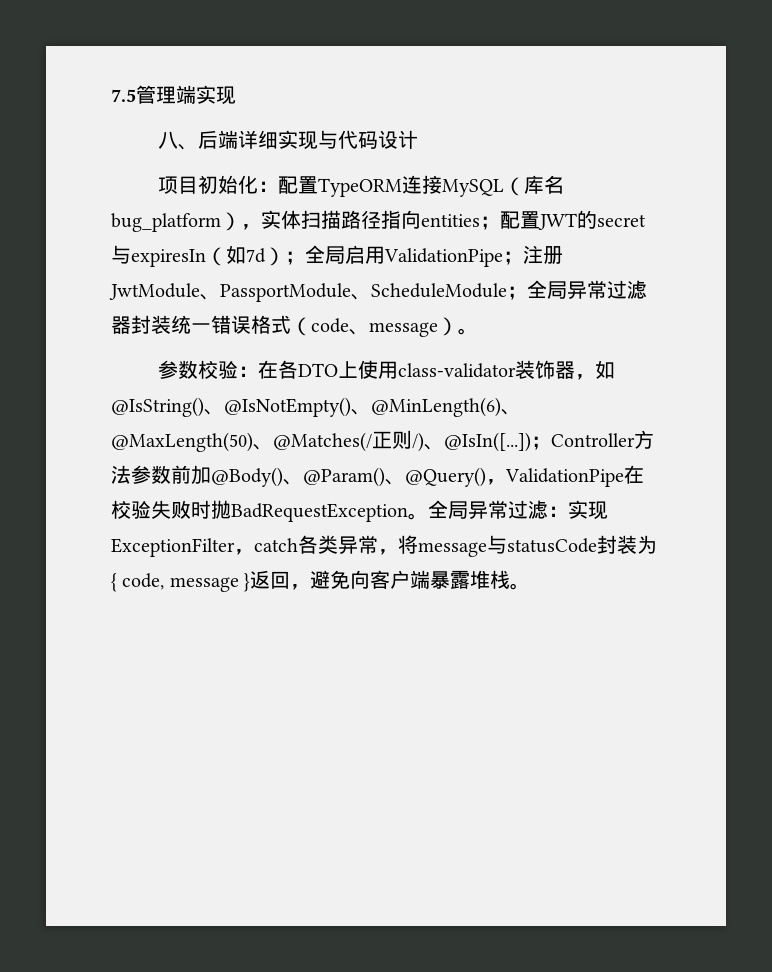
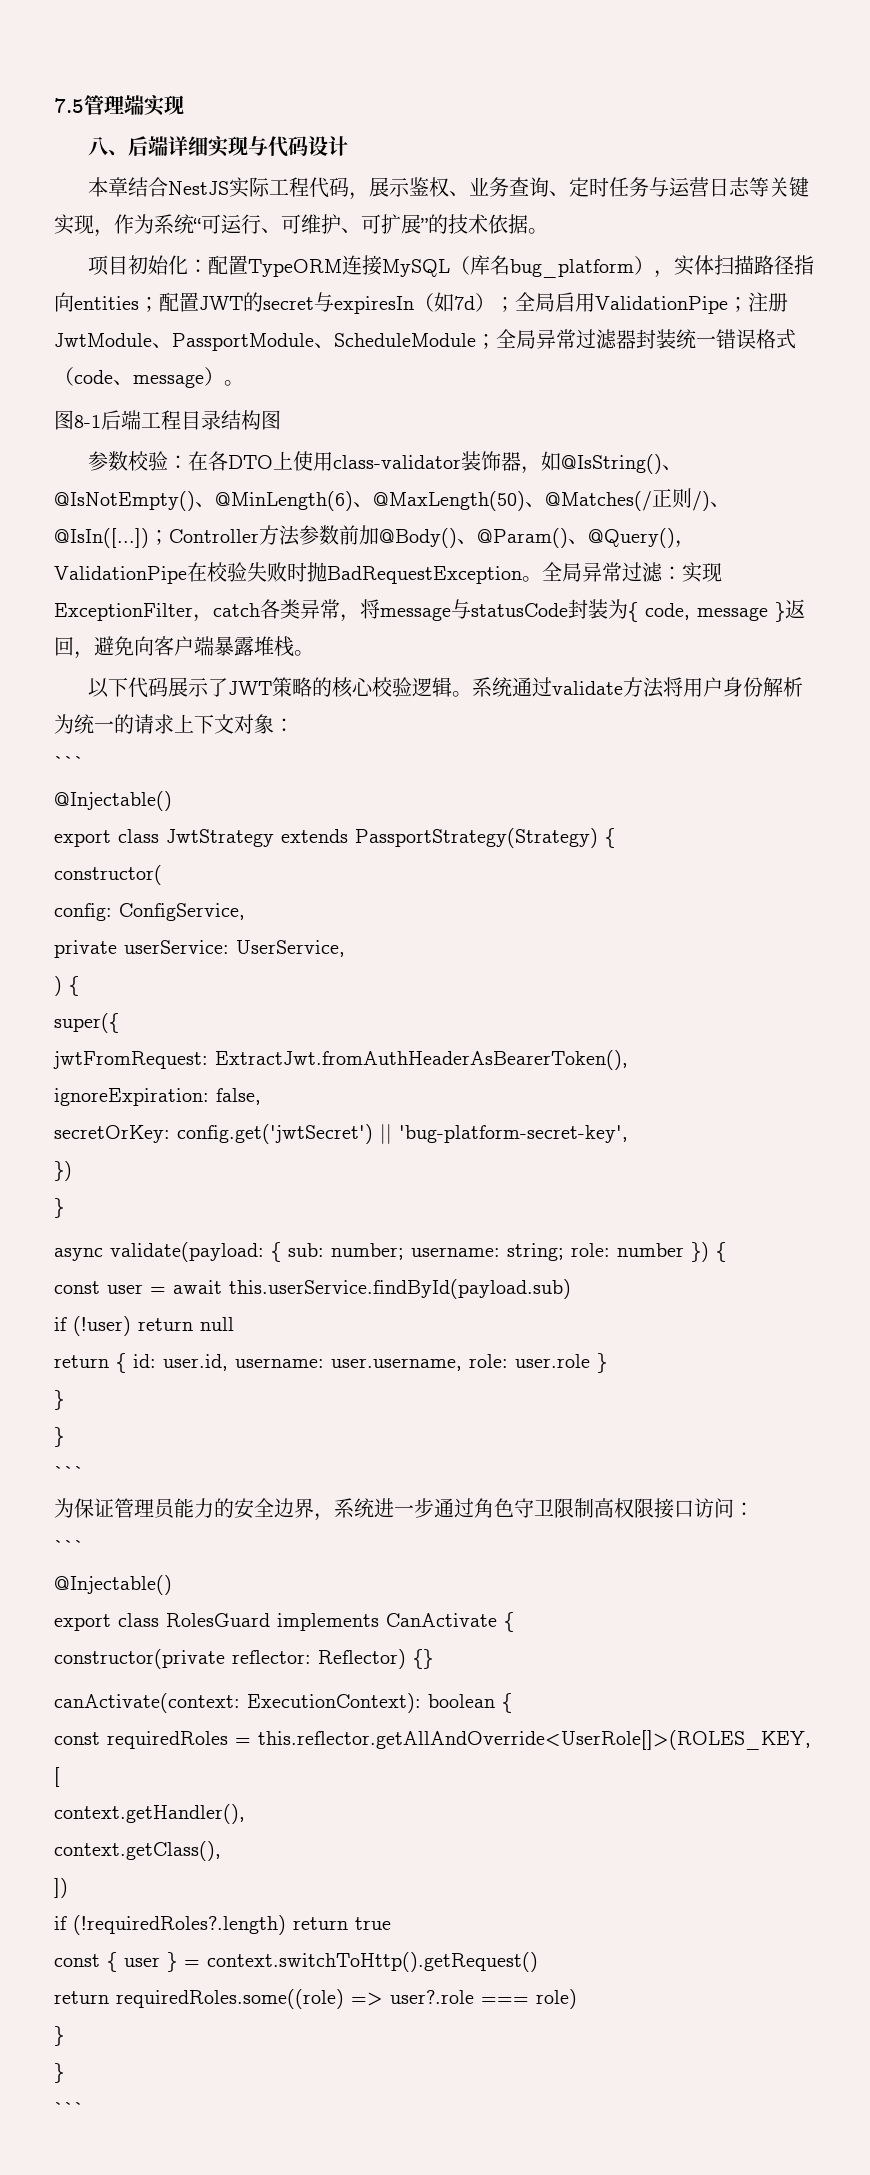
(419, 139) none -> [88,177,810,200] [54,214,548,237] // 本章结合NestJS实际工程代码，展示鉴权、业务查询、定时任务与运营日志等关键实现，作为系统“可运行、可维护、可扩展”的技术依据。
(478, 331) none -> [54,410,281,430] // 图8-1后端工程目录结构图
(531, 586) none -> [88,677,804,698] [54,714,294,734] [54,756,84,769] [54,791,172,811] [54,828,615,848] [54,865,162,885] [54,903,245,921] [54,940,345,958] [54,976,79,996] [54,1013,119,1033] [53,1050,628,1070] [54,1088,261,1106] [54,1124,628,1144] [54,1161,72,1181] [54,1198,64,1218] [54,1242,726,1262] [54,1279,571,1299] [54,1316,234,1336] [54,1353,607,1373] [54,1390,64,1410] [54,1427,64,1447] [54,1466,84,1479] [54,1498,754,1521] [54,1540,84,1553] [54,1575,172,1595] [54,1612,514,1632] [54,1649,433,1669] [54,1693,512,1713] [54,1730,811,1750] [54,1767,60,1787] [54,1804,245,1824] [54,1841,221,1861] [54,1878,68,1898] [54,1915,391,1935] [54,1952,538,1972] [54,1989,577,2009] [54,2026,64,2046] [54,2063,64,2083] [54,2102,84,2115] // 以下代码展示了JWT策略的核心校验逻辑。系统通过validate方法将用户身份解析为统一的请求上下文对象： // ``` // @Injectable() // export class JwtStrategy extends PassportStrategy(Strategy) { // constructor( // config: ConfigService, // private userService: UserService, // ) { // super({ // jwtFromRequest: ExtractJwt.fromAuthHeaderAsBearerToken(), // ignoreExpiration: false, // secretOrKey: config.get('jwtSecret') || 'bug-platform-secret-key', // }) // } // async validate(payload: { sub: number; username: string; role: number }) { // const user = await this.userService.findById(payload.sub) // if (!user) return null // return { id: user.id, username: user.username, role: user.role } // } // } // ``` // 为保证管理员能力的安全边界，系统进一步通过角色守卫限制高权限接口访问： // ``` // @Injectable() // export class RolesGuard implements CanActivate { // constructor(private reflector: Reflector) {} // canActivate(context: ExecutionContext): boolean { // const requiredRoles = this.reflector.getAllAndOverride<UserRole[]>(ROLES_KEY, [ // context.getHandler(), // context.getClass(), // ]) // if (!requiredRoles?.length) return true // const { user } = context.switchToHttp().getRequest() // return requiredRoles.some((role) => user?.role === role) // } // } // ```

